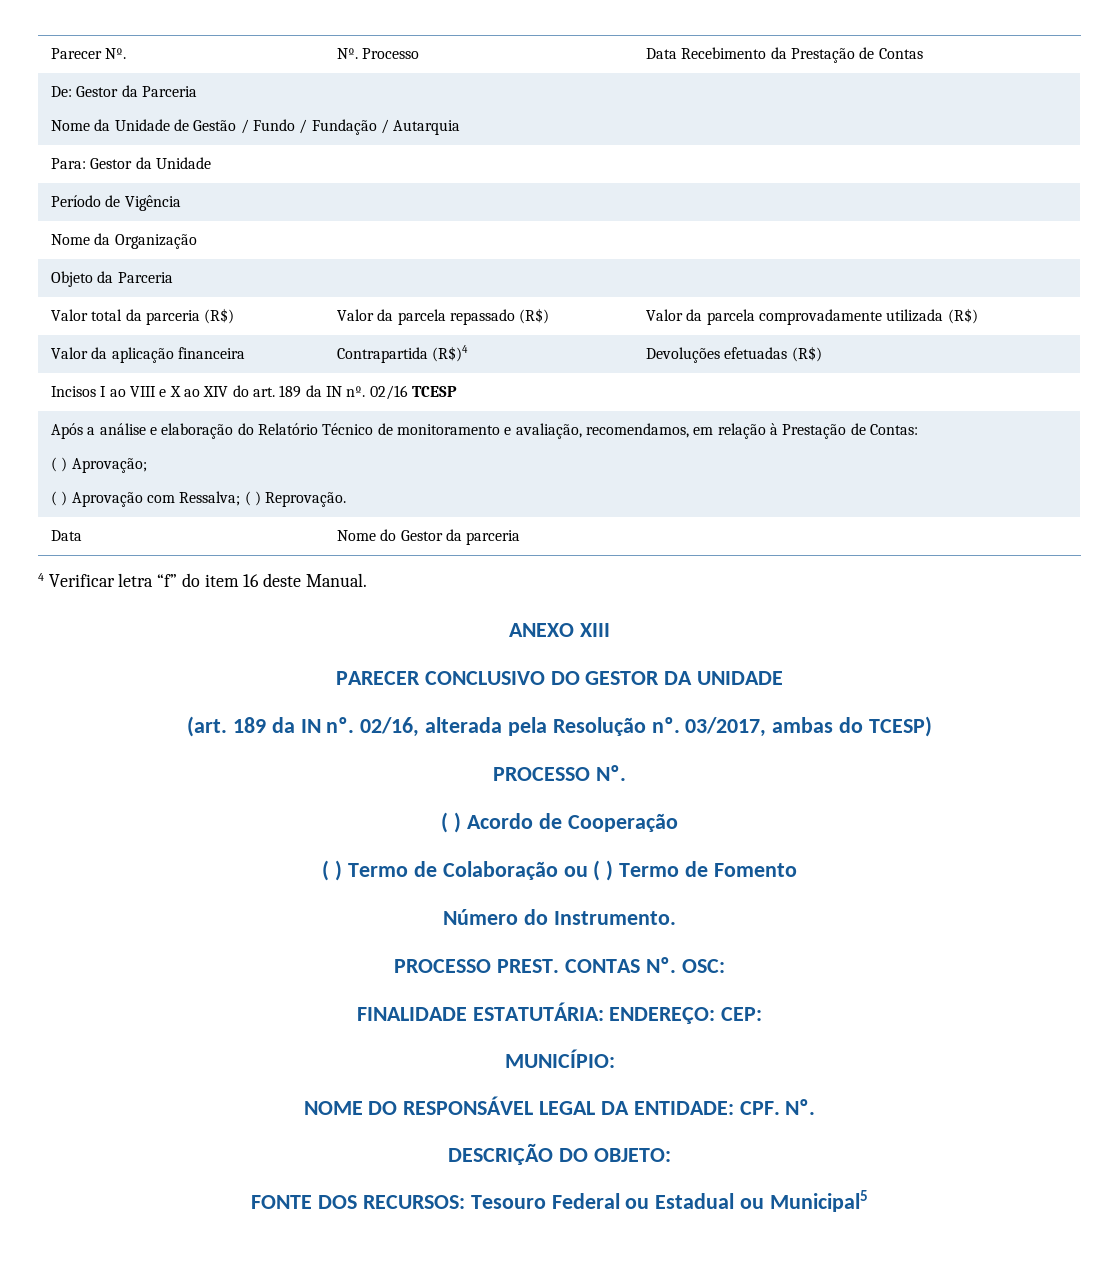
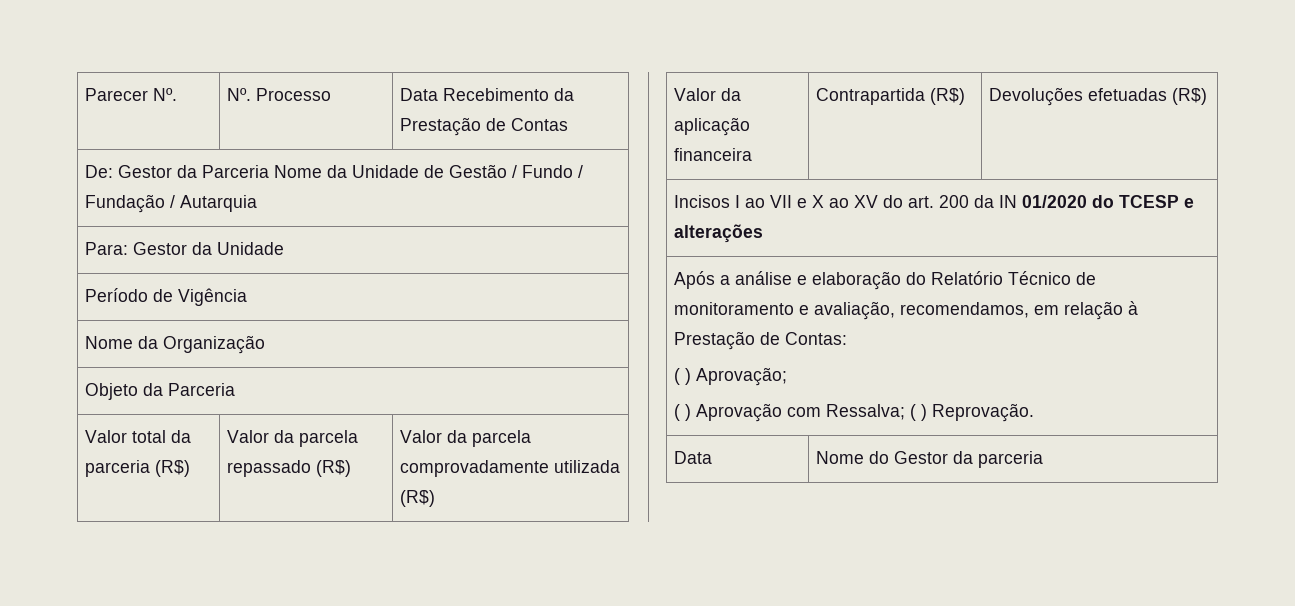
(198, 91) // -> (270, 171) none
[432,345,469,362] (R$)4 -> [930,88,966,105] (R$)
[130,386,157,397] VIII -> [770,195,793,208] VII
[203,386,229,397] XIV -> [854,195,879,208] XV
[279,385,408,400] 189 da IN nº. 02/16 -> [939,195,1115,208] 200 da IN 01/2020 do
(457, 391) none -> [1184,198,1195,208] [674,224,764,243] e alterações
[38,573,367,587] [509,623,610,637] [335,671,784,685] [187,716,932,737] [493,765,626,781] [441,812,678,833] [322,860,797,881] [443,909,676,925] [394,957,725,973] [356,1002,763,1024] [504,1049,615,1068] [303,1096,816,1115] [448,1143,671,1165] [251,1190,868,1212] // 4 Verificar letra “f” do item 16 deste Manual. // ANEXO XIII // PARECER CONCLUSIVO DO GESTOR DA UNIDADE // (art. 189 da IN nº. 02/16, alterada pela Resolução nº. 03/2017, ambas do TCESP) // PROCESSO Nº. // ( ) Acordo de Cooperação // ( ) Termo de Colaboração ou ( ) Termo de Fomento // Número do Instrumento. // PROCESSO PREST. CONTAS Nº. OSC: // FINALIDADE ESTATUTÁRIA: ENDEREÇO: CEP: // MUNICÍPIO: // NOME DO RESPONSÁVEL LEGAL DA ENTIDADE: CPF. Nº. // DESCRIÇÃO DO OBJETO: // FONTE DOS RECURSOS: Tesouro Federal ou Estadual ou Municipal5 -> (1044, 459) none

